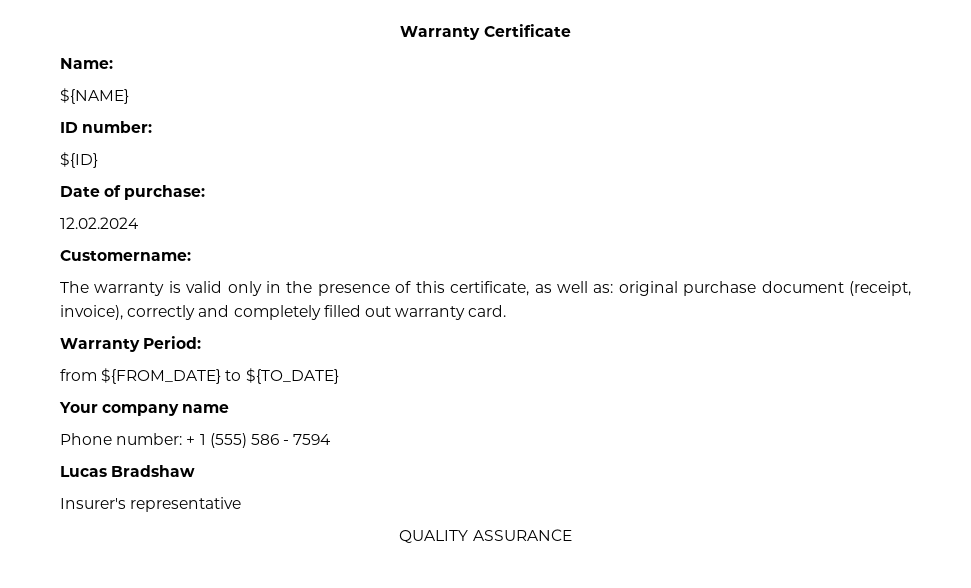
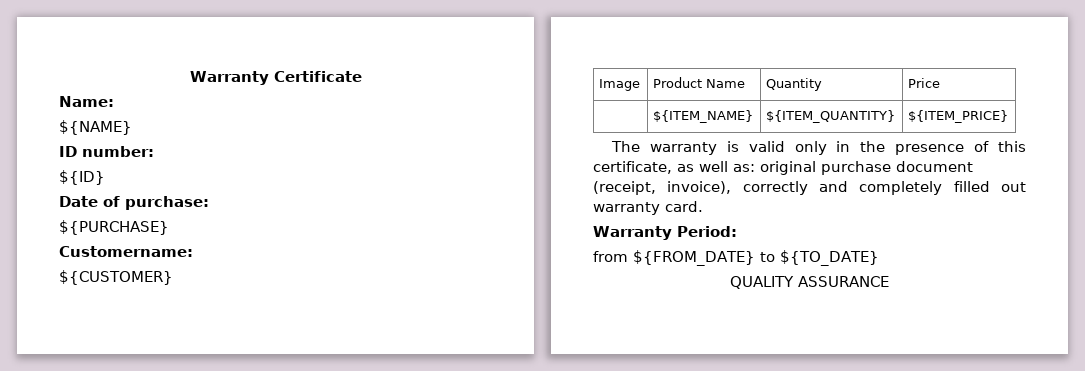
[60,217,139,229] 12.02.2024 -> [59,220,169,235] ${PURCHASE}
(191, 255) none -> [59,270,173,285] [599,79,641,91] [653,77,746,88] [766,78,823,91] [908,78,941,88] [653,110,754,123] [766,110,896,123] [908,110,1009,123] // ${CUSTOMER} // Image | Product Name | Quantity | Price // | ${ITEM_NAME} | ${ITEM_QUANTITY} | ${ITEM_PRICE}
[59,402,230,416] [60,433,332,448] [60,465,196,477] [60,497,242,512] // Your company name // Phone number: + 1 (555) 586 - 7594 // Lucas Bradshaw // Insurer's representative -> (879, 258) none

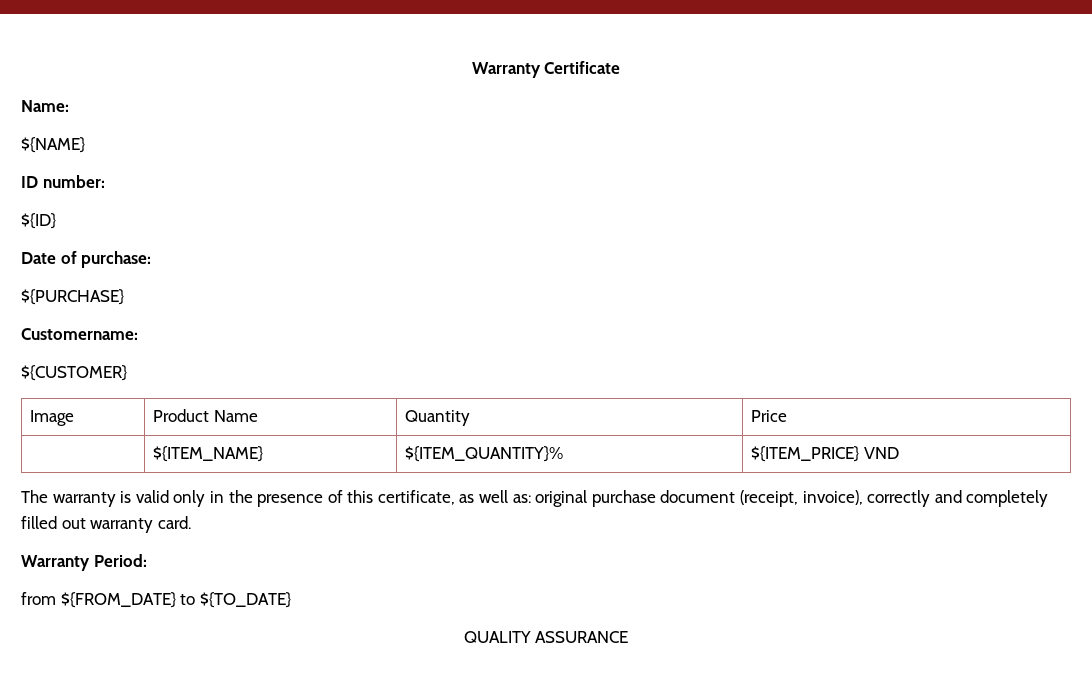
[766,110,896,123] ${ITEM_QUANTITY} -> [405,446,564,462] ${ITEM_QUANTITY}%
(1009, 116) none -> [863,447,899,459] VND

